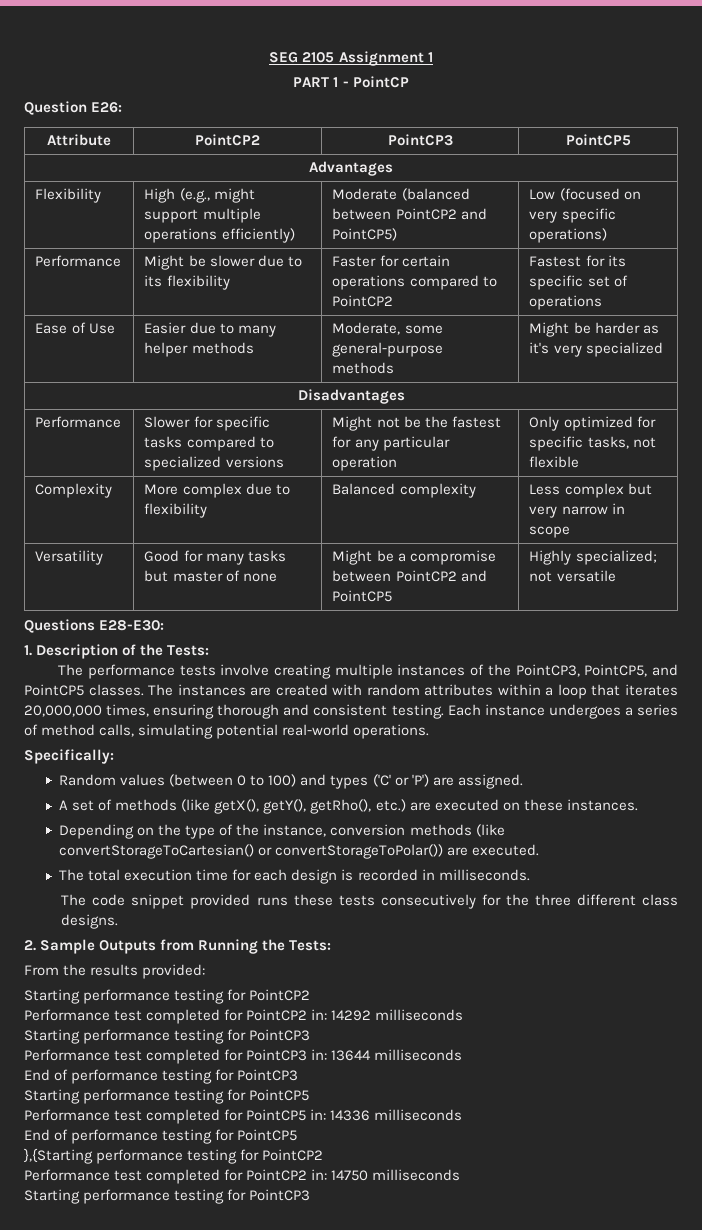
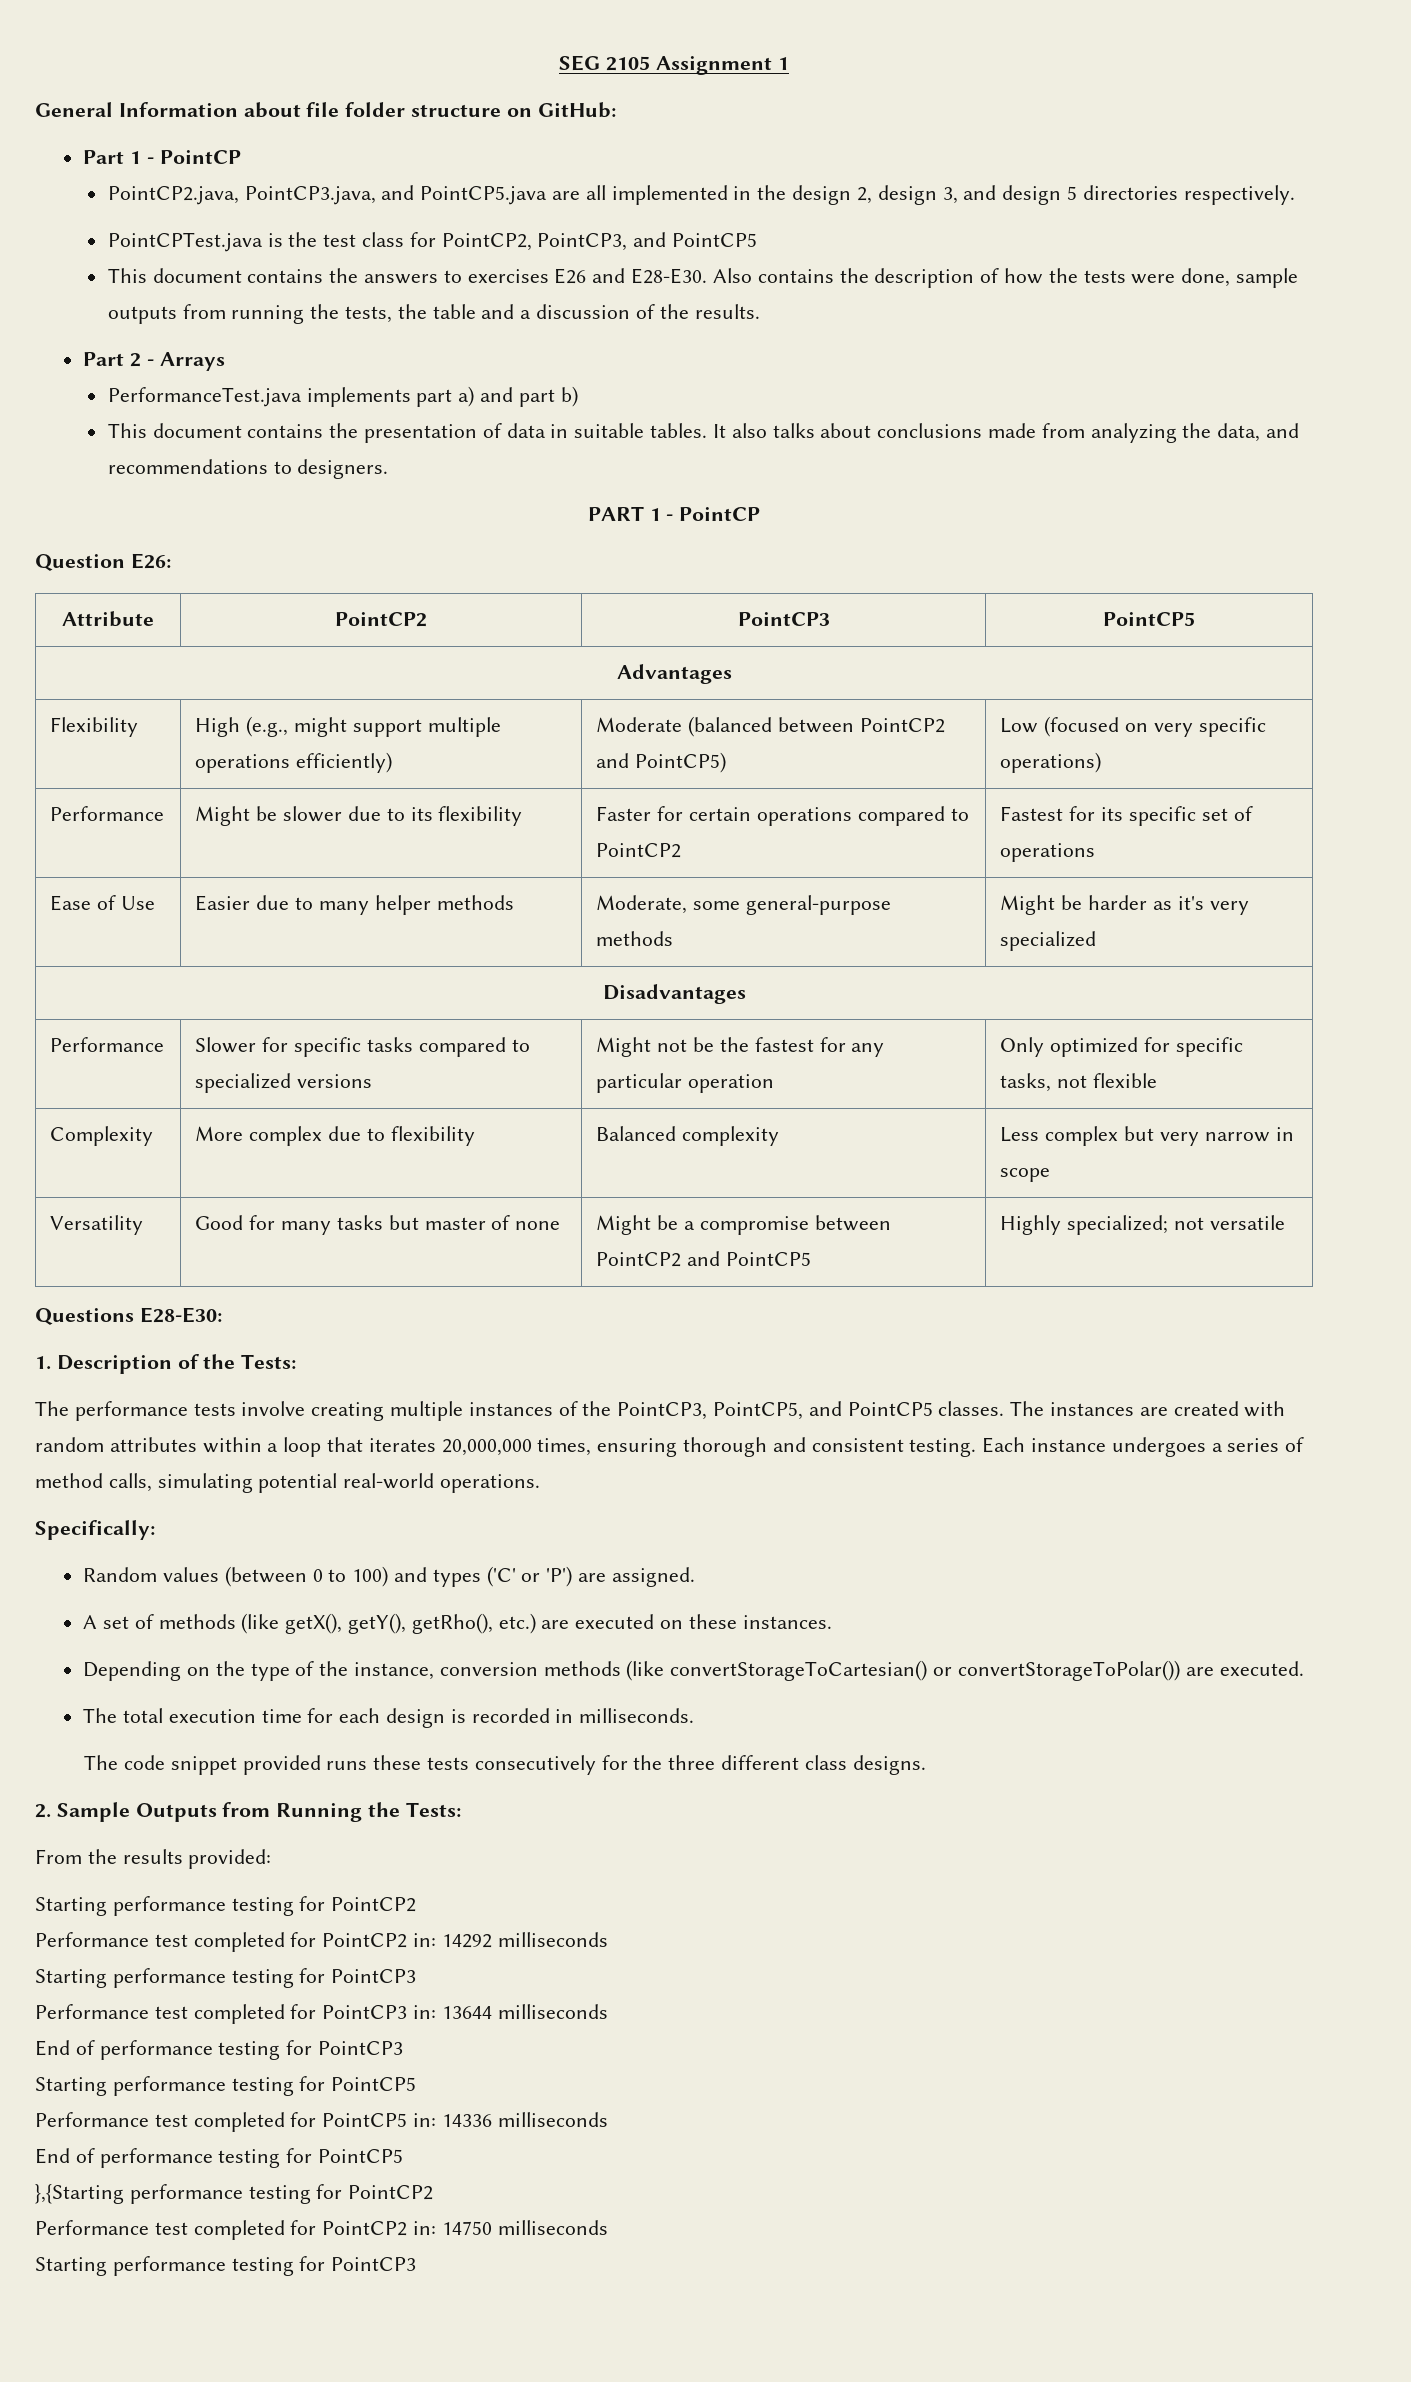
(433, 57) none -> [35,102,616,118] [83,150,241,164] [107,185,1295,205] [107,232,758,252] [107,268,1298,288] [107,304,760,324] [83,352,225,371] [107,386,578,407] [107,423,1299,443] [107,459,389,479] // General Information about file folder structure on GitHub: // Part 1 - PointCP // PointCP2.java, PointCP3.java, and PointCP5.java are all implemented in the design 2, design 3, and design 5 directories respectively. // PointCPTest.java is the test class for PointCP2, PointCP3, and PointCP5 // This document contains the answers to exercises E26 and E28-E30. Also contains the description of how the tests were done, sample outputs from running the tests, the table and a discussion of the results. // Part 2 - Arrays // PerformanceTest.java implements part a) and part b) // This document contains the presentation of data in suitable tables. It also talks about conclusions made from analyzing the data, and recommendations to designers.

